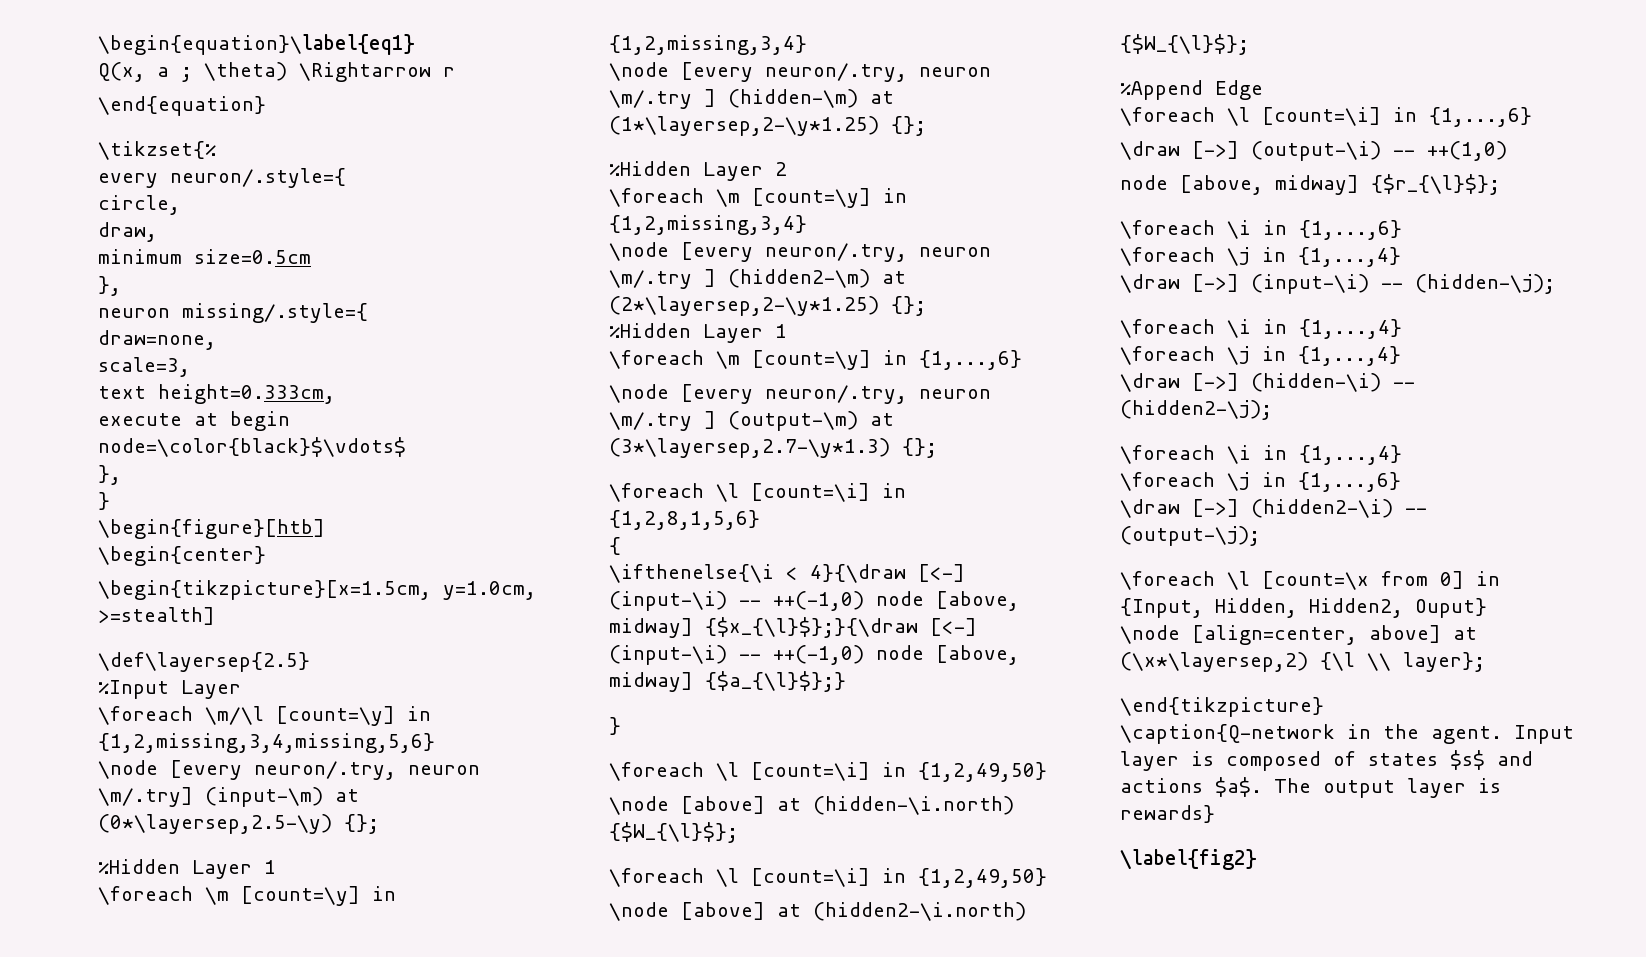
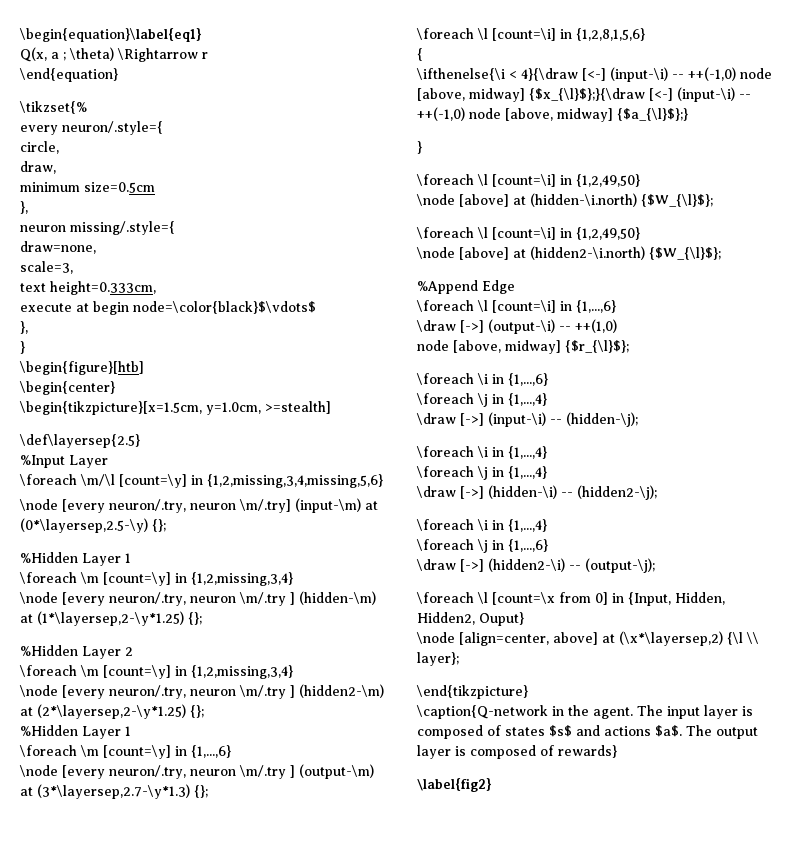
[1514,725,1574,744] Input -> [637,705,700,719] The input
(1501, 785) none -> [470,745,554,759] composed of

